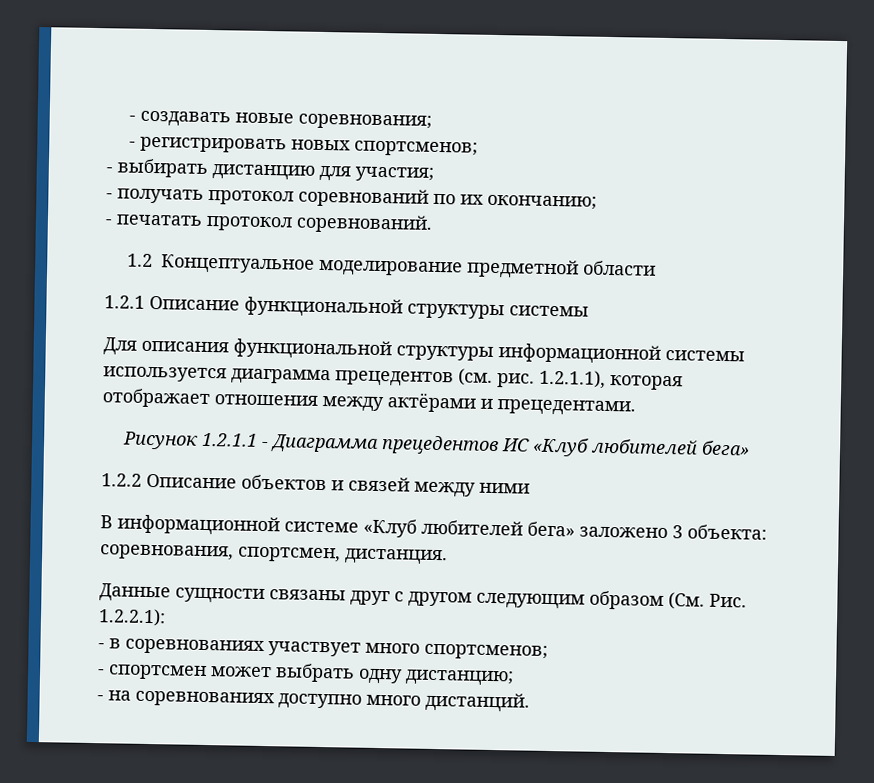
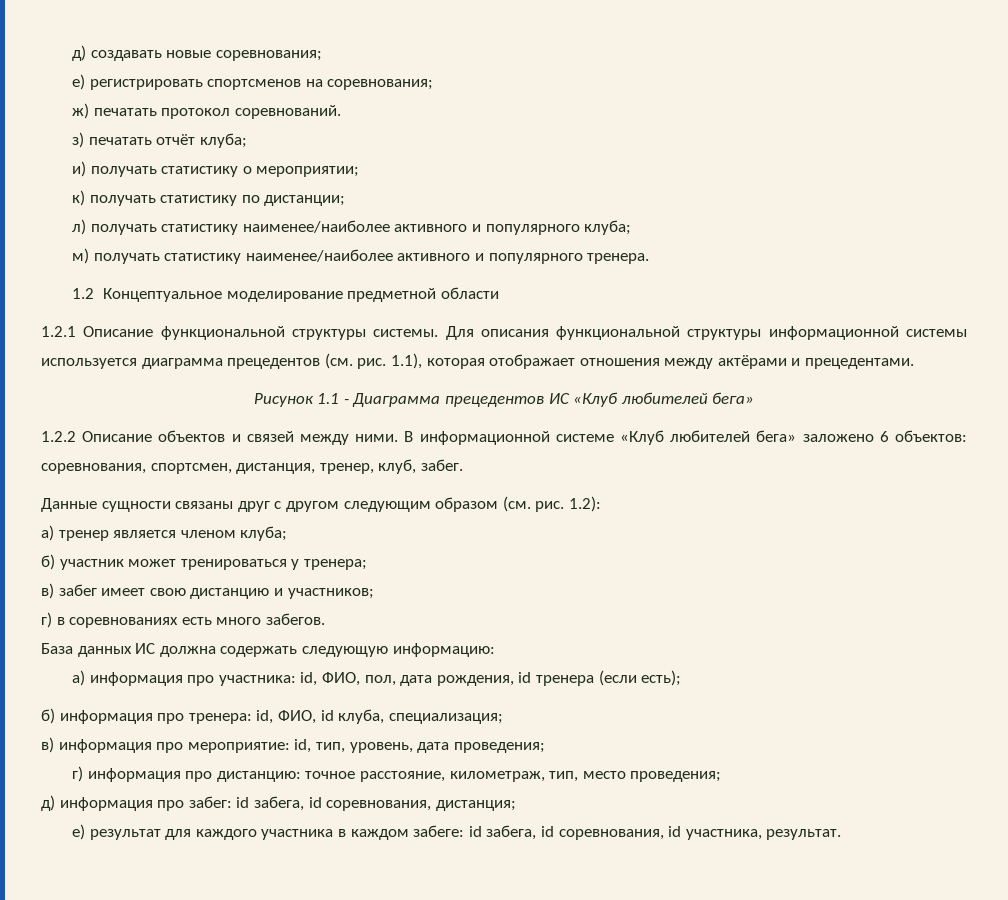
[128,115,136,121] - -> [72,45,87,61] д)
[128,136,478,157] [106,158,434,182] [106,187,597,210] [105,213,433,234] - регистрировать новых спортсменов; // - выбирать дистанцию для участия; // - получать протокол соревнований по их окончанию; // - печатать протокол соревнований. -> [72,74,434,90] [72,103,341,119] [72,132,247,148] [72,161,360,177] [72,190,346,206] [72,219,632,235] [72,248,650,264] е) регистрировать спортсменов на соревнования; // ж) печатать протокол соревнований. // з) печатать отчёт клуба; // и) получать статистику о мероприятии; // к) получать статистику по дистанции; // л) получать статистику наименее/наиболее активного и популярного клуба; // м) получать статистику наименее/наиболее активного и популярного тренера.
[509,305,589,317] системы // -> [373,329,439,337] системы.
[539,369,606,389] 1.2.1.1), -> [390,353,422,369] 1.1),
[201,432,258,447] 1.2.1.1 -> [317,393,340,404] 1.1
[479,482,530,494] ними // -> [355,434,399,442] ними.
[672,524,767,540] [100,544,448,566] 3 объекта: соревнования, спортсмен, дистанция. -> [879,430,968,442] [41,459,463,474] 6 объектов: соревнования, спортсмен, дистанция, тренер, клуб, забег.
[668,592,747,610] [98,608,166,627] [98,638,548,660] [98,663,514,687] [97,690,530,713] (См. Рис. 1.2.2.1): // - в соревнованиях участвует много спортсменов; // - спортсмен может выбрать одну дистанцию; // - на соревнованиях доступно много дистанций. -> [502,496,601,512] [41,525,288,541] [41,554,367,570] [41,583,374,599] [41,612,325,628] [41,643,495,657] [72,670,682,686] [41,708,503,724] [41,737,545,753] [72,766,722,782] [41,795,516,811] [72,824,842,840] (см. рис. 1.2): // а) тренер является членом клуба; // б) участник может тренироваться у тренера; // в) забег имеет свою дистанцию и участников; // г) в соревнованиях есть много забегов. // База данных ИС должна содержать следующую информацию: // а) информация про участника: id, ФИО, пол, дата рождения, id тренера (если есть); // б) информация про тренера: id, ФИО, id клуба, специализация; // в) информация про мероприятие: id, тип, уровень, дата проведения; // г) информация про дистанцию: точное расстояние, километраж, тип, место проведения; // д) информация про забег: id забега, id соревнования, дистанция; // е) результат для каждого участника в каждом забеге: id забега, id соревнования, id участника, результат.

